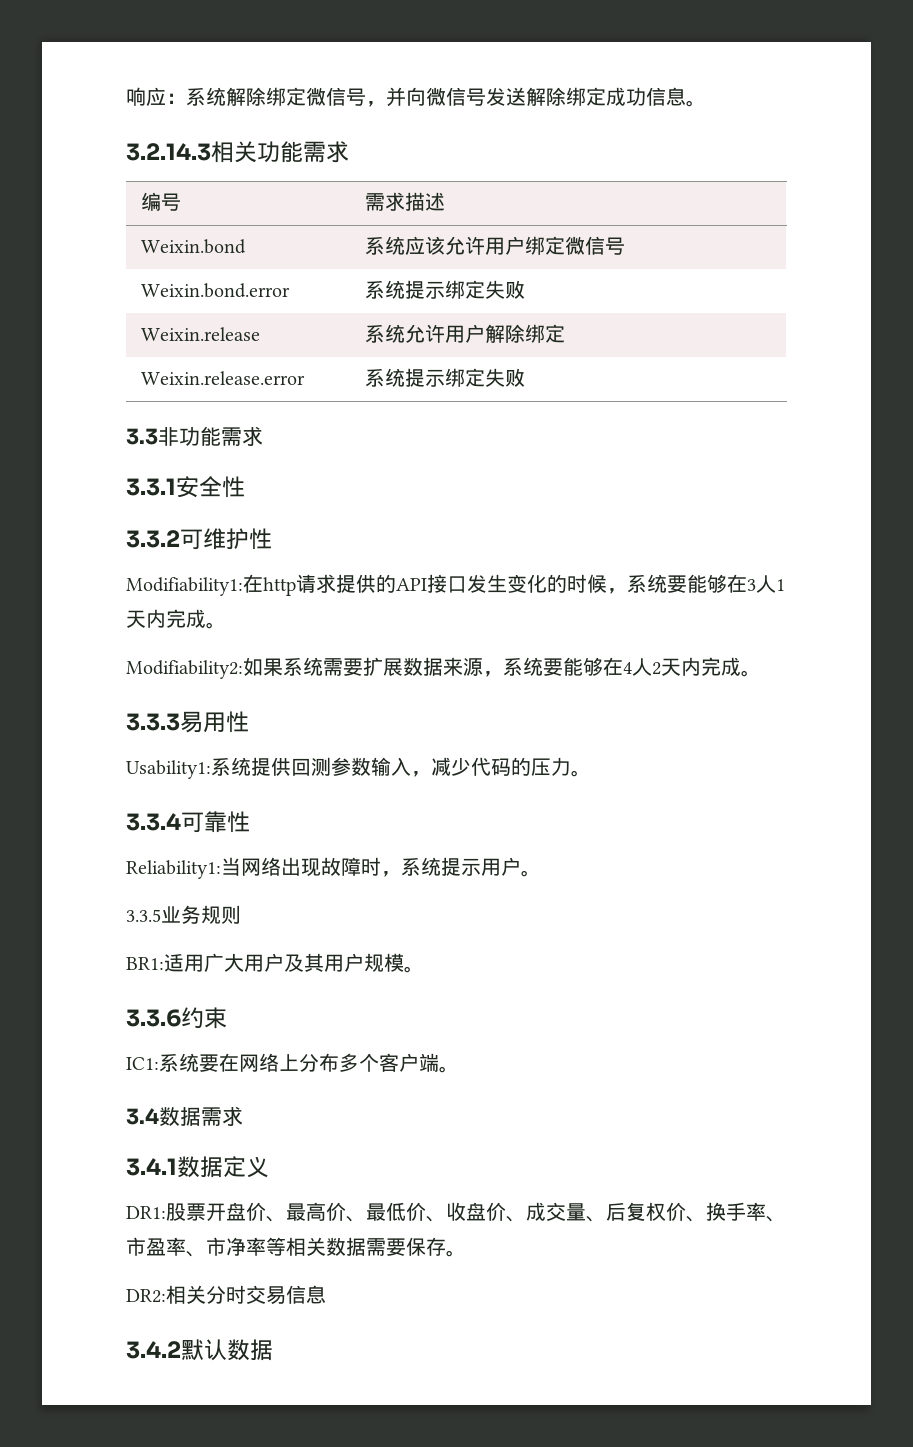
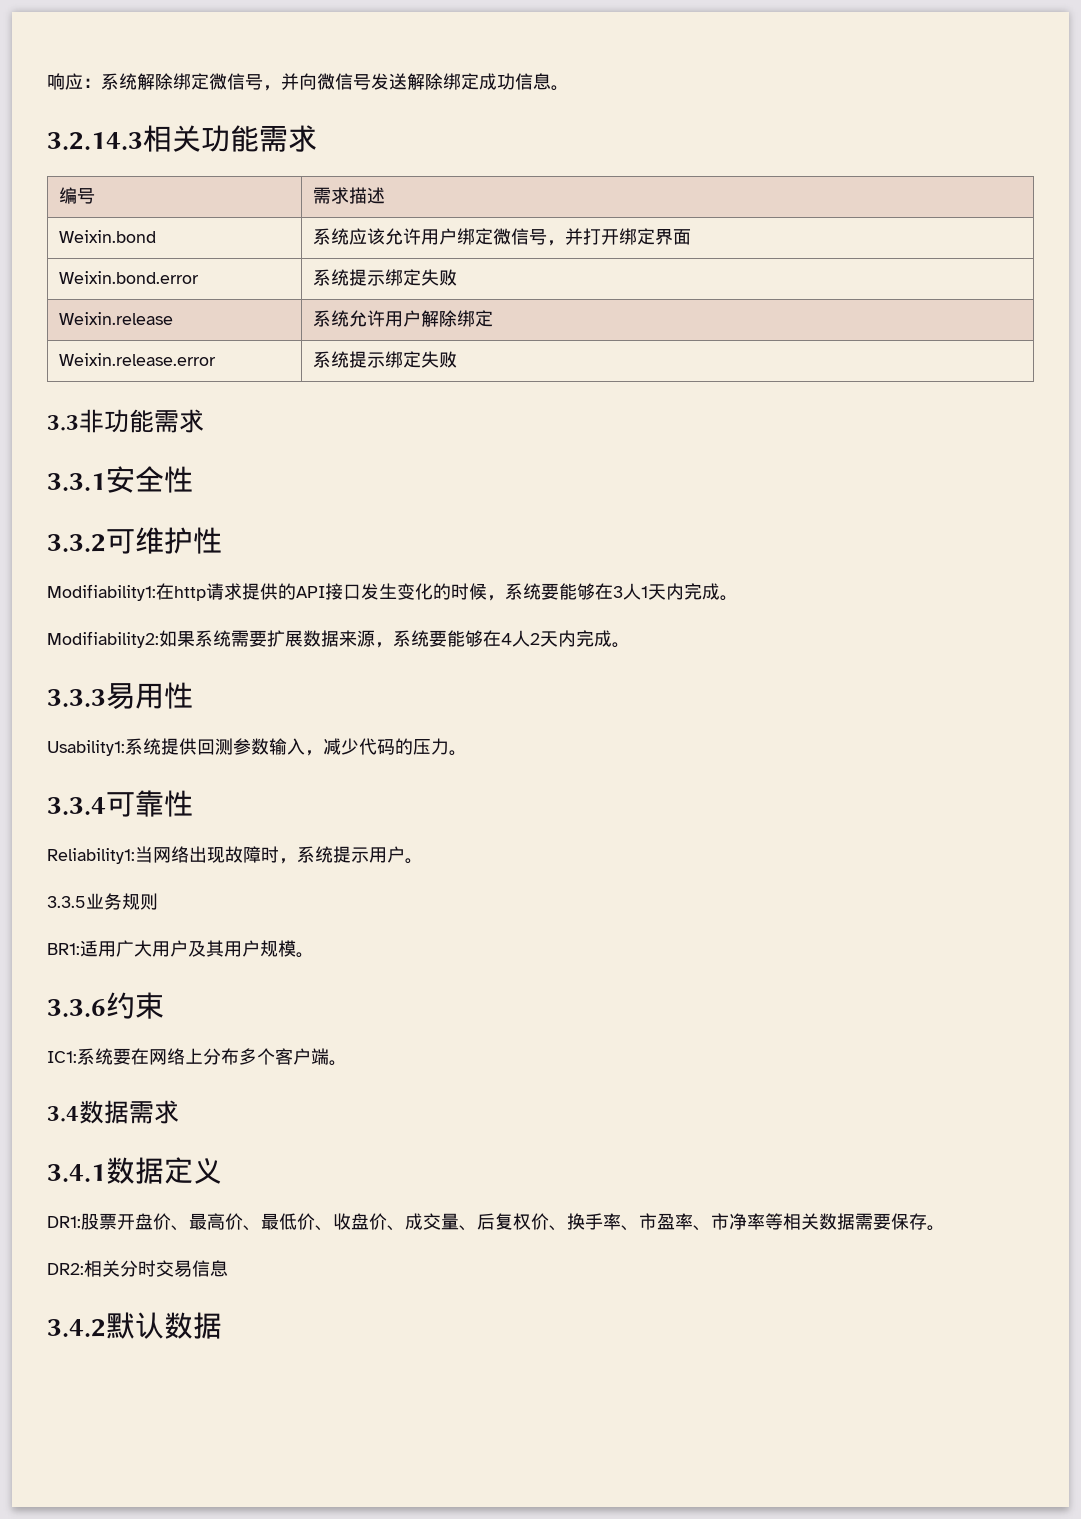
(625, 246) none -> [546,228,691,246] ，并打开绑定界面

